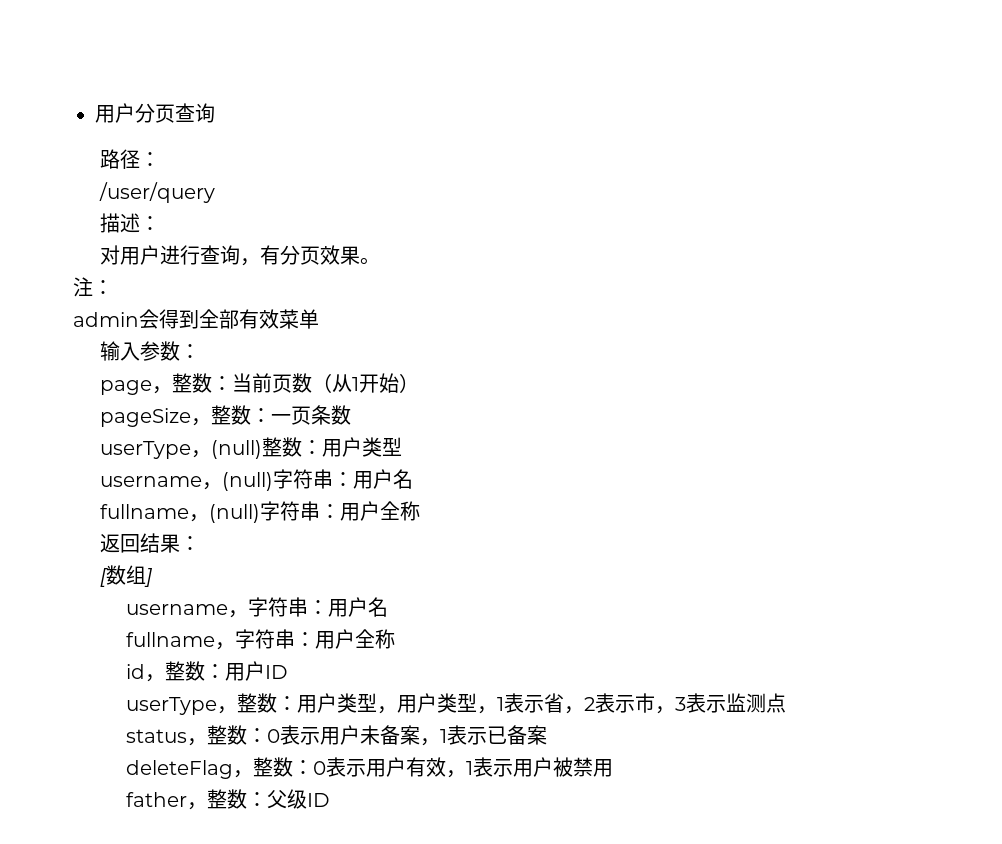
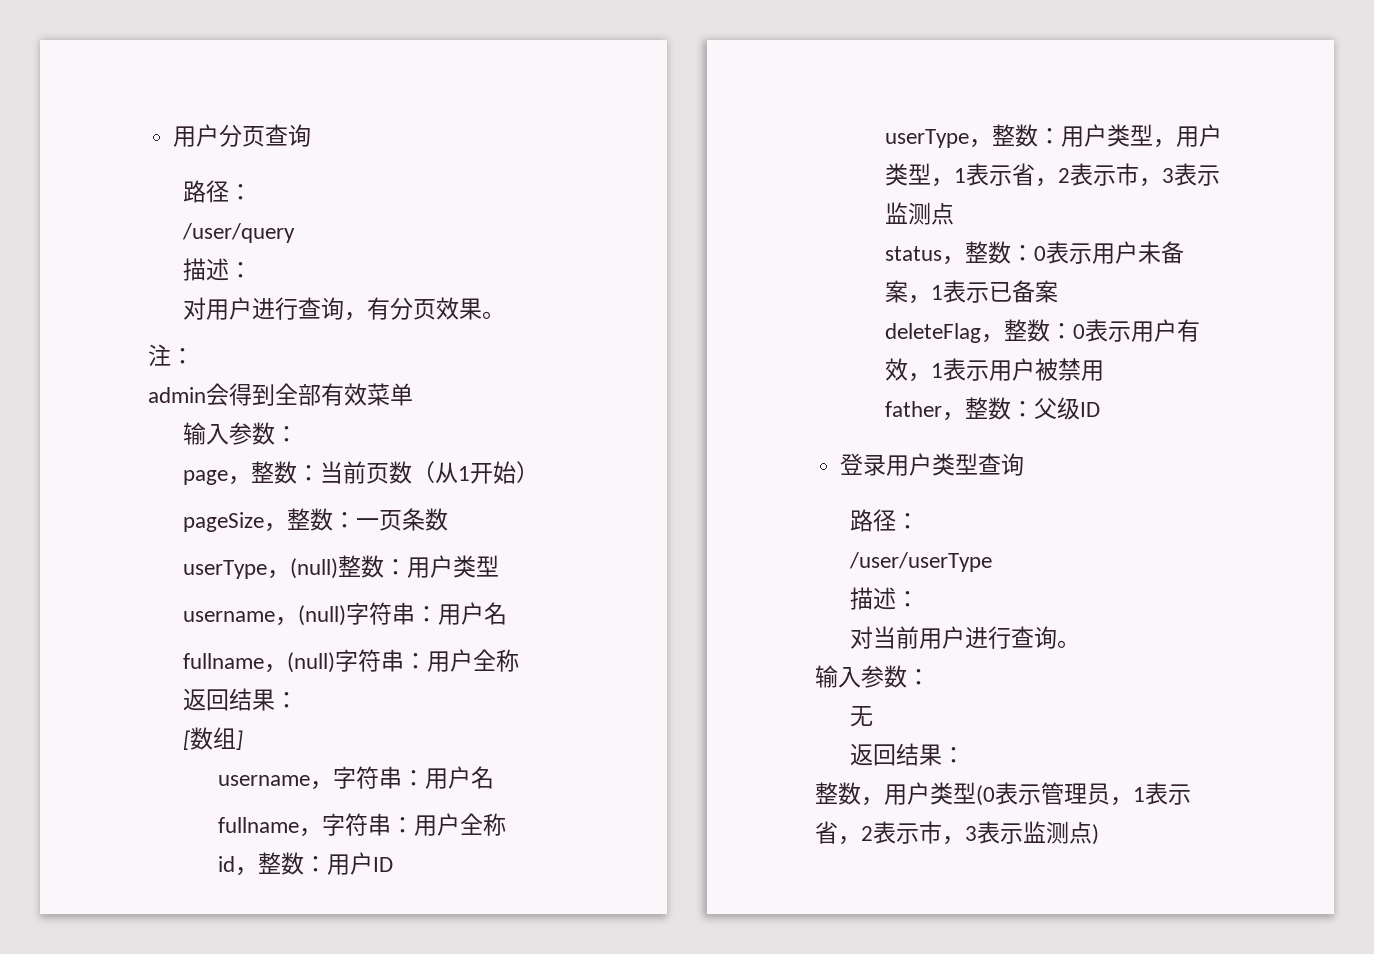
(331, 800) none -> [840,453,1025,476] [849,509,919,532] [848,552,992,572] [849,587,919,610] [849,626,1080,649] [815,665,930,688] [849,706,873,727] [849,743,965,766] [815,782,1191,806] [815,821,1099,845] // 登录用户类型查询 // 路径： // /user/userType // 描述： // 对当前用户进行查询。 // 输入参数： // 无 // 返回结果： // 整数，用户类型(0表示管理员，1表示省，2表示市，3表示监测点)

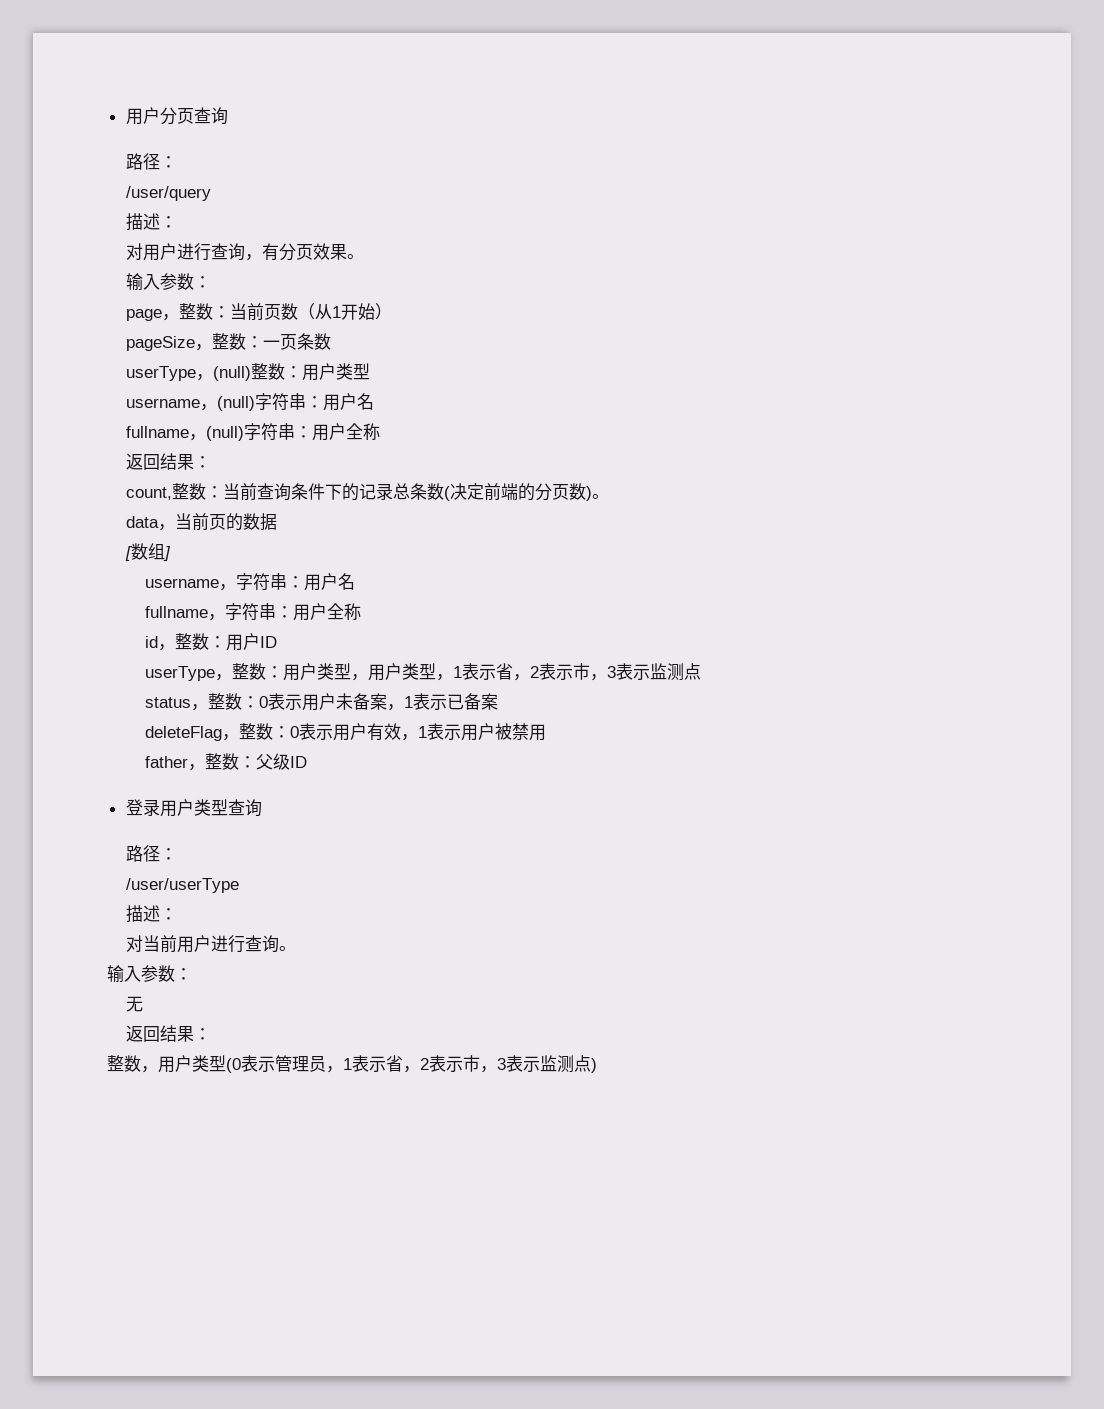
[148,344,194,367] [148,383,413,406] // 注： // admin会得到全部有效菜单 -> (364, 256) none
(298, 700) none -> [125,483,609,501] [125,513,277,531] // count,整数：当前查询条件下的记录总条数(决定前端的分页数)。 // data，当前页的数据

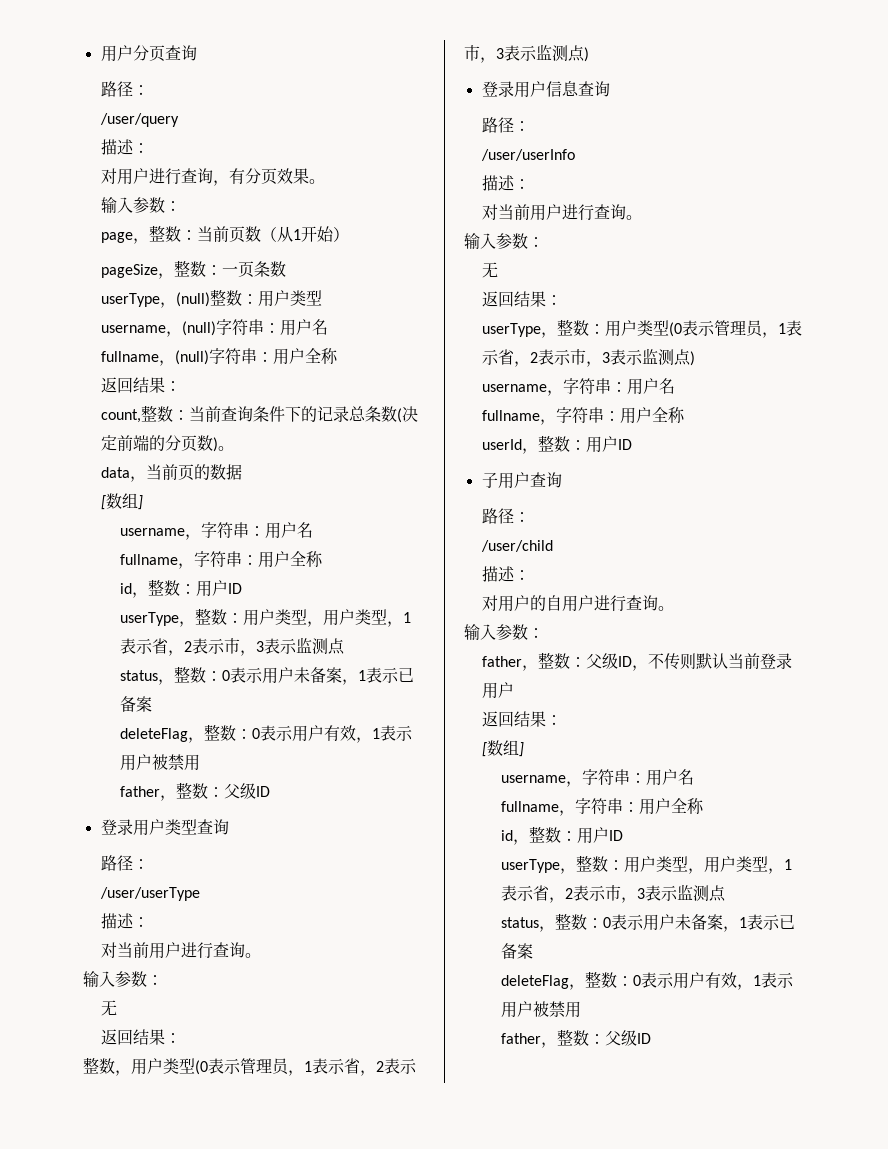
(597, 1065) none -> [481,81,610,98] [482,117,531,133] [481,149,576,161] [482,175,531,191] [482,204,643,221] [464,233,544,249] [482,262,499,278] [482,291,563,307] [482,319,803,338] [482,348,696,367] [482,378,676,396] [482,407,686,425] [482,435,633,454] [481,472,562,489] [482,508,531,524] [481,540,554,552] [482,566,531,582] [482,595,675,612] [464,624,544,640] [482,652,793,671] [482,682,515,699] [482,711,563,727] [482,740,525,757] [500,769,694,787] [500,798,704,816] [500,826,623,845] [500,855,792,874] [500,884,726,903] [500,913,795,932] [500,943,533,959] [500,971,794,990] [500,1001,581,1018] [500,1029,651,1048] // 登录用户信息查询 // 路径： // /user/userInfo // 描述： // 对当前用户进行查询。 // 输入参数： // 无 // 返回结果： // userType，整数：用户类型(0表示管理员，1表示省，2表示市，3表示监测点) // username，字符串：用户名 // fullname，字符串：用户全称 // userId，整数：用户ID // 子用户查询 // 路径： // /user/child // 描述： // 对用户的自用户进行查询。 // 输入参数： // father，整数：父级ID，不传则默认当前登录用户 // 返回结果： // [数组] // username，字符串：用户名 // fullname，字符串：用户全称 // id，整数：用户ID // userType，整数：用户类型，用户类型，1表示省，2表示市，3表示监测点 // status，整数：0表示用户未备案，1表示已备案 // deleteFlag，整数：0表示用户有效，1表示用户被禁用 // father，整数：父级ID

